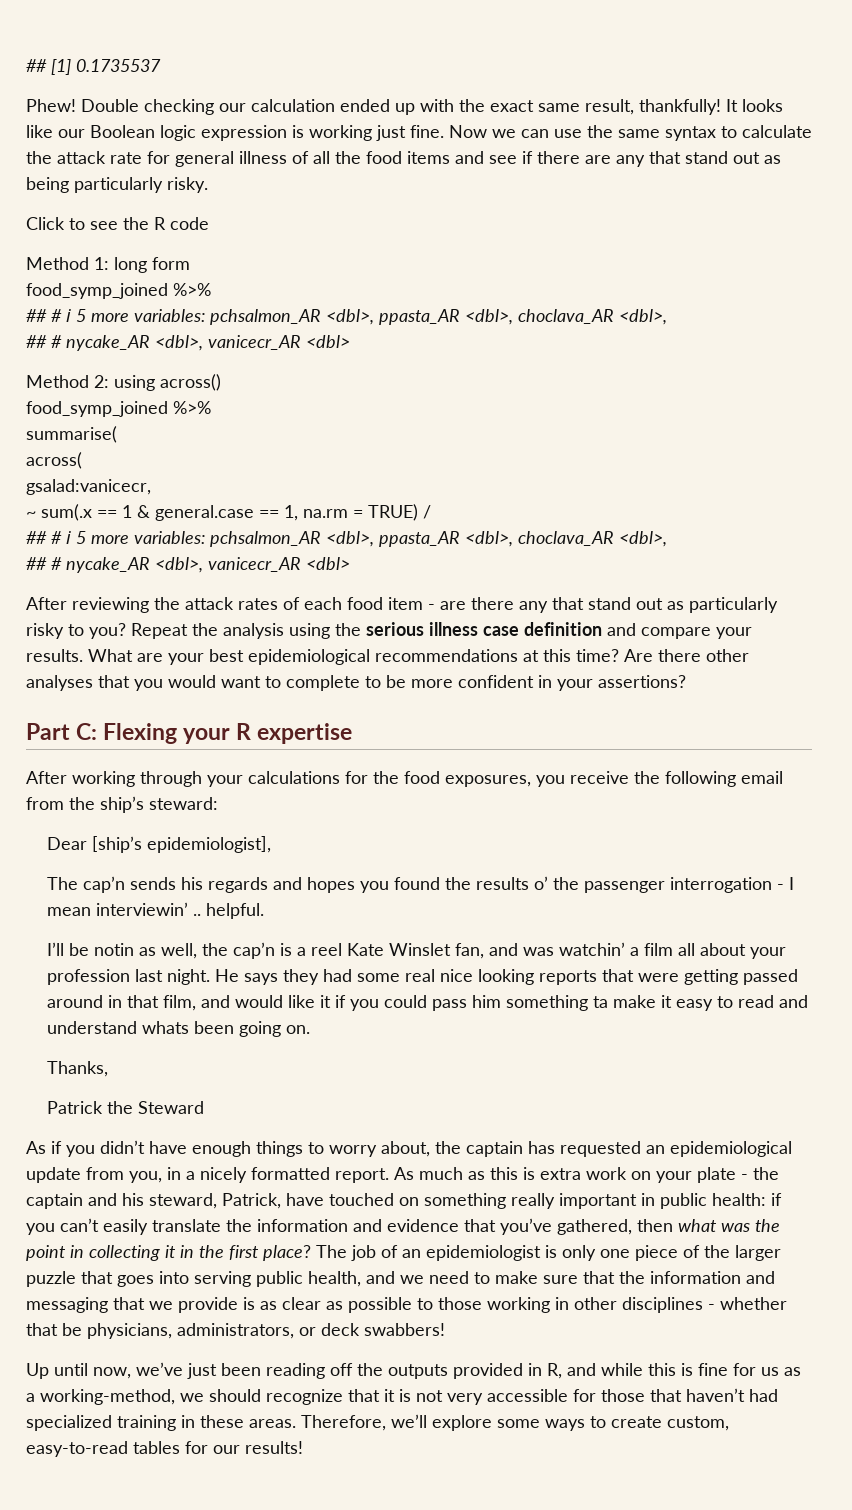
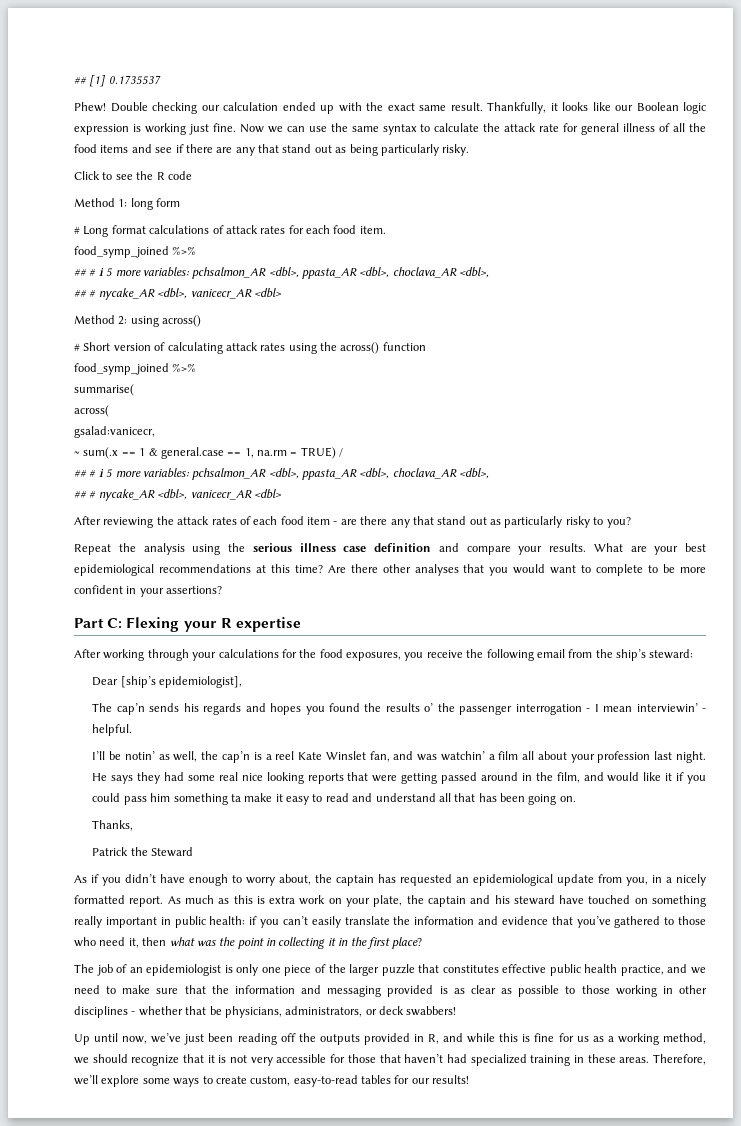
[585,99,738,115] result, thankfully! It -> [450,102,558,114] result. Thankfully, it
(190, 263) none -> [74,225,386,237] // # Long format calculations of attack rates for each food item.
(221, 382) none -> [74,342,426,354] // # Short version of calculating attack rates using the across() function
(126, 631) none -> (631, 522) //
[192,914,201,916] .. -> [701,708,706,712] -
[93,943,134,956] notin -> [124,751,155,760] notin’
[126,995,159,1008] that -> [535,772,553,781] the
[141,1021,189,1034] whats -> [438,793,497,802] all that has
[256,1141,303,1157] things -> (228, 880) none
[697,1167,748,1183] plate - -> [373,895,403,907] plate,
[149,1193,281,1209] steward, Patrick, -> [513,895,555,905] steward
[557,1219,632,1235] gathered, -> [614,916,707,928] [74,937,139,948] gathered to those who need it,
(311, 1253) none -> (423, 943) //
[117,1271,361,1287] goes into serving public health, -> [442,964,664,976] constitutes effective public health practice,
[113,1297,238,1313] that we provide -> [387,985,434,997] provided
[40,1389,175,1405] working-method, -> [617,1033,706,1045] working method,

